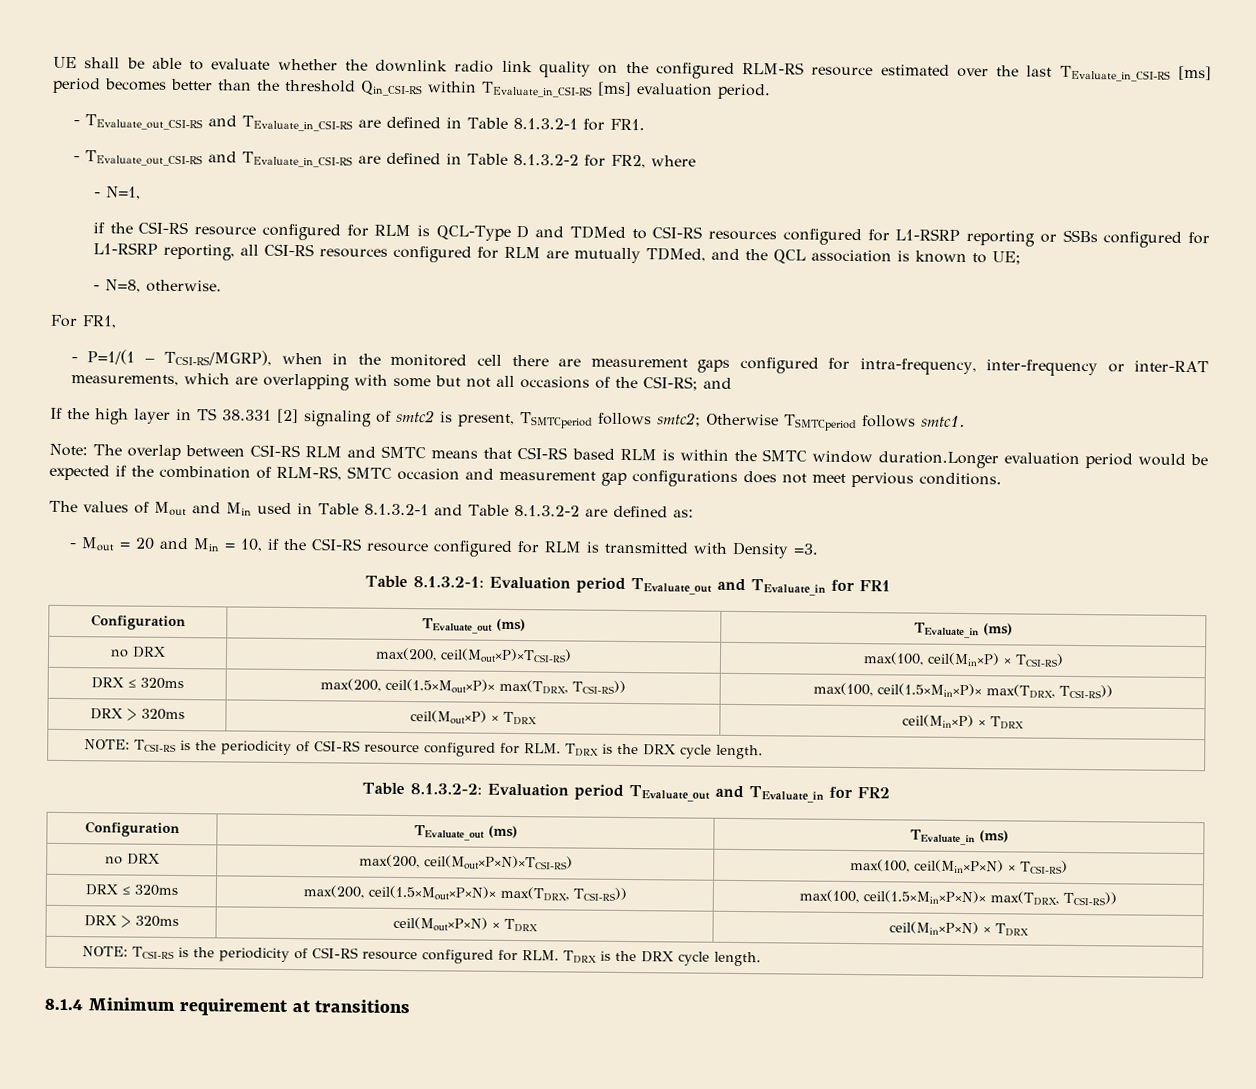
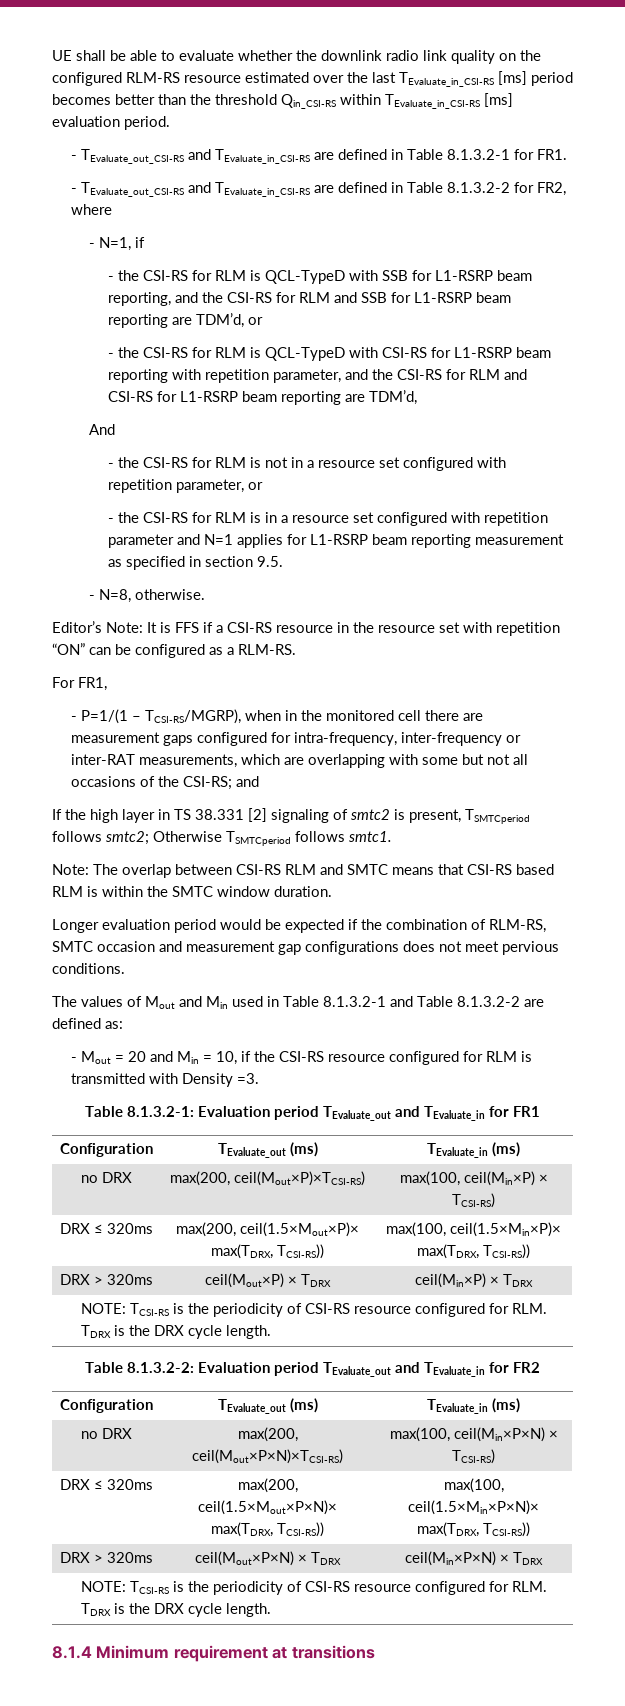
[92,221,1210,248] [92,242,1021,265] [92,279,222,293] // if the CSI-RS resource configured for RLM is QCL-Type D and TDMed to CSI-RS resources configured for L1-RSRP reporting or SSBs configured for L1-RSRP reporting, all CSI-RS resources configured for RLM are mutually TDMed, and the QCL association is known to UE; // - N=8, otherwise. -> [135,237,146,248] [107,270,532,284] [107,292,511,306] [107,313,263,328] [107,347,551,361] [107,369,527,383] [107,390,417,405] [89,424,116,435] [107,457,506,471] [107,479,263,493] [107,512,548,526] [107,534,564,548] [107,556,283,570] [89,589,206,603] [52,621,560,636] [52,643,296,658] if // - the CSI-RS for RLM is QCL-TypeD with SSB for L1-RSRP beam reporting, and the CSI-RS for RLM and SSB for L1-RSRP beam reporting are TDM’d, or // - the CSI-RS for RLM is QCL-TypeD with CSI-RS for L1-RSRP beam reporting with repetition parameter, and the CSI-RS for RLM and CSI-RS for L1-RSRP beam reporting are TDM’d, // And // - the CSI-RS for RLM is not in a resource set configured with repetition parameter, or // - the CSI-RS for RLM is in a resource set configured with repetition parameter and N=1 applies for L1-RSRP beam reporting measurement as specified in section 9.5. // - N=8, otherwise. // Editor’s Note: It is FFS if a CSI-RS resource in the resource set with repetition “ON” can be configured as a RLM-RS.
[877,451,999,469] duration.Longer -> [274,886,332,897] [52,919,99,933] duration. // Longer

